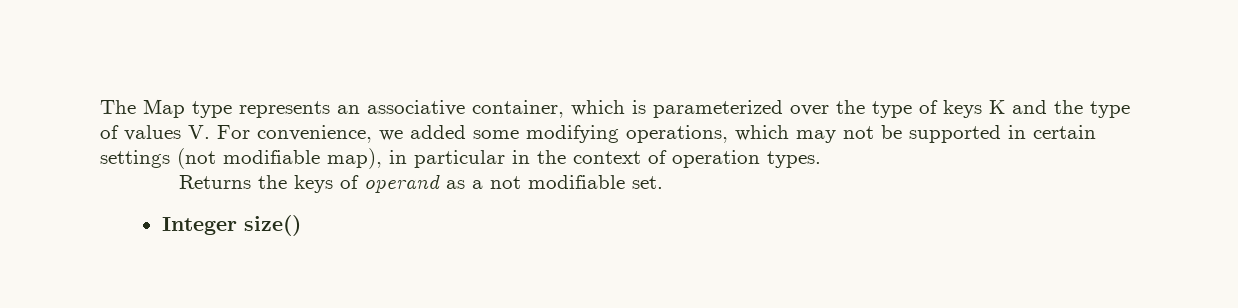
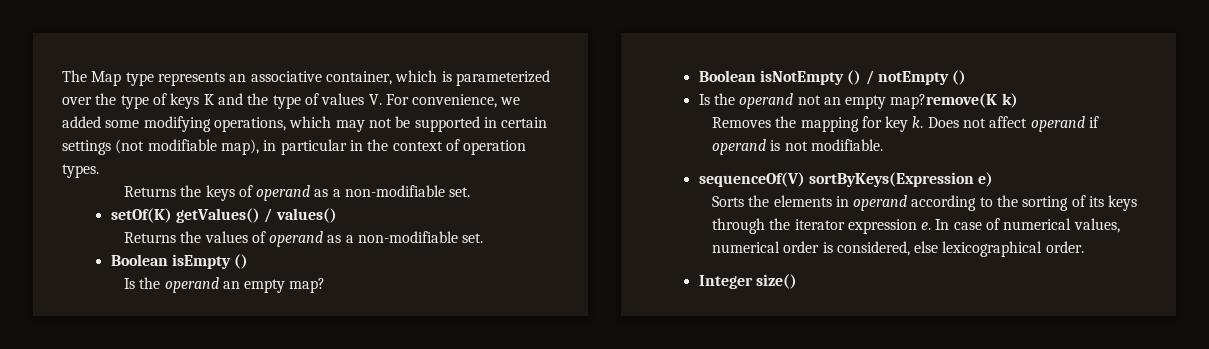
[489,175,663,189] not modifiable set. -> [345,185,471,197] [110,208,337,223] [123,231,484,247] [110,254,249,269] [123,277,326,293] [698,70,967,85] [698,93,1018,109] [711,116,1100,132] [711,139,883,155] [698,172,994,187] [711,195,1138,211] [711,218,1120,234] [711,241,1084,257] non-modifiable set. // setOf(K) getValues() / values() // Returns the values of operand as a non-modifiable set. // Boolean isEmpty () // Is the operand an empty map? // Boolean isNotEmpty () / notEmpty () // Is the operand not an empty map?remove(K k) // Removes the mapping for key k. Does not affect operand if operand is not modifiable. // sequenceOf(V) sortByKeys(Expression e) // Sorts the elements in operand according to the sorting of its keys through the iterator expression e. In case of numerical values, numerical order is considered, else lexicographical order.

